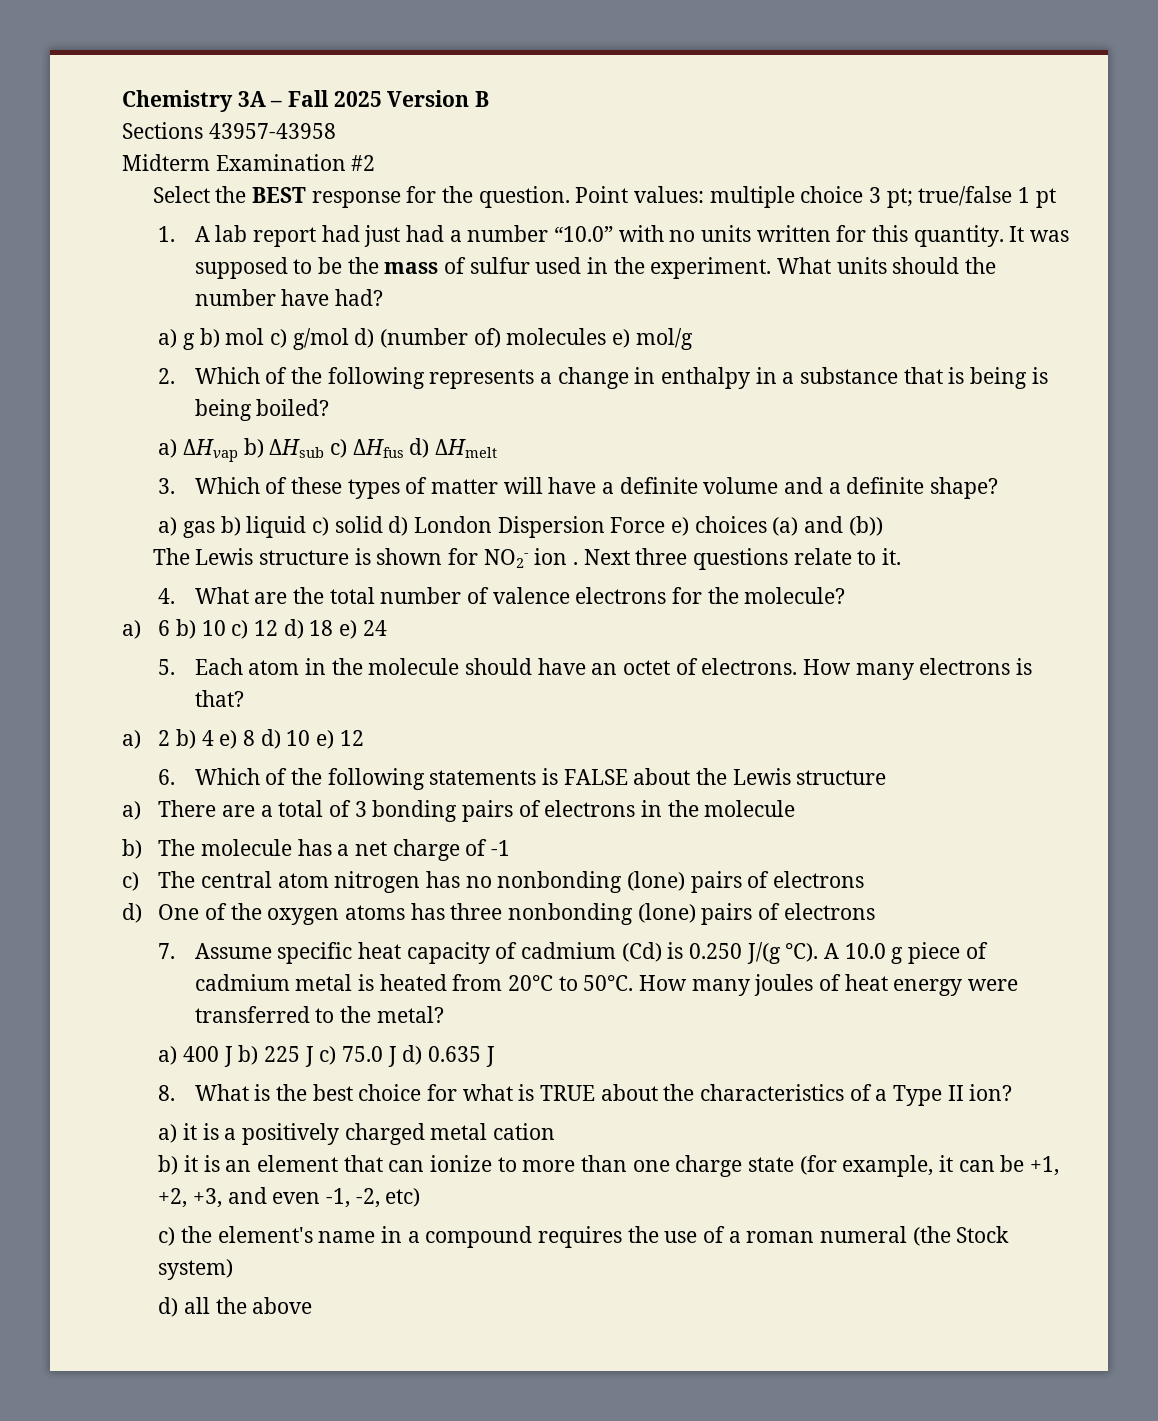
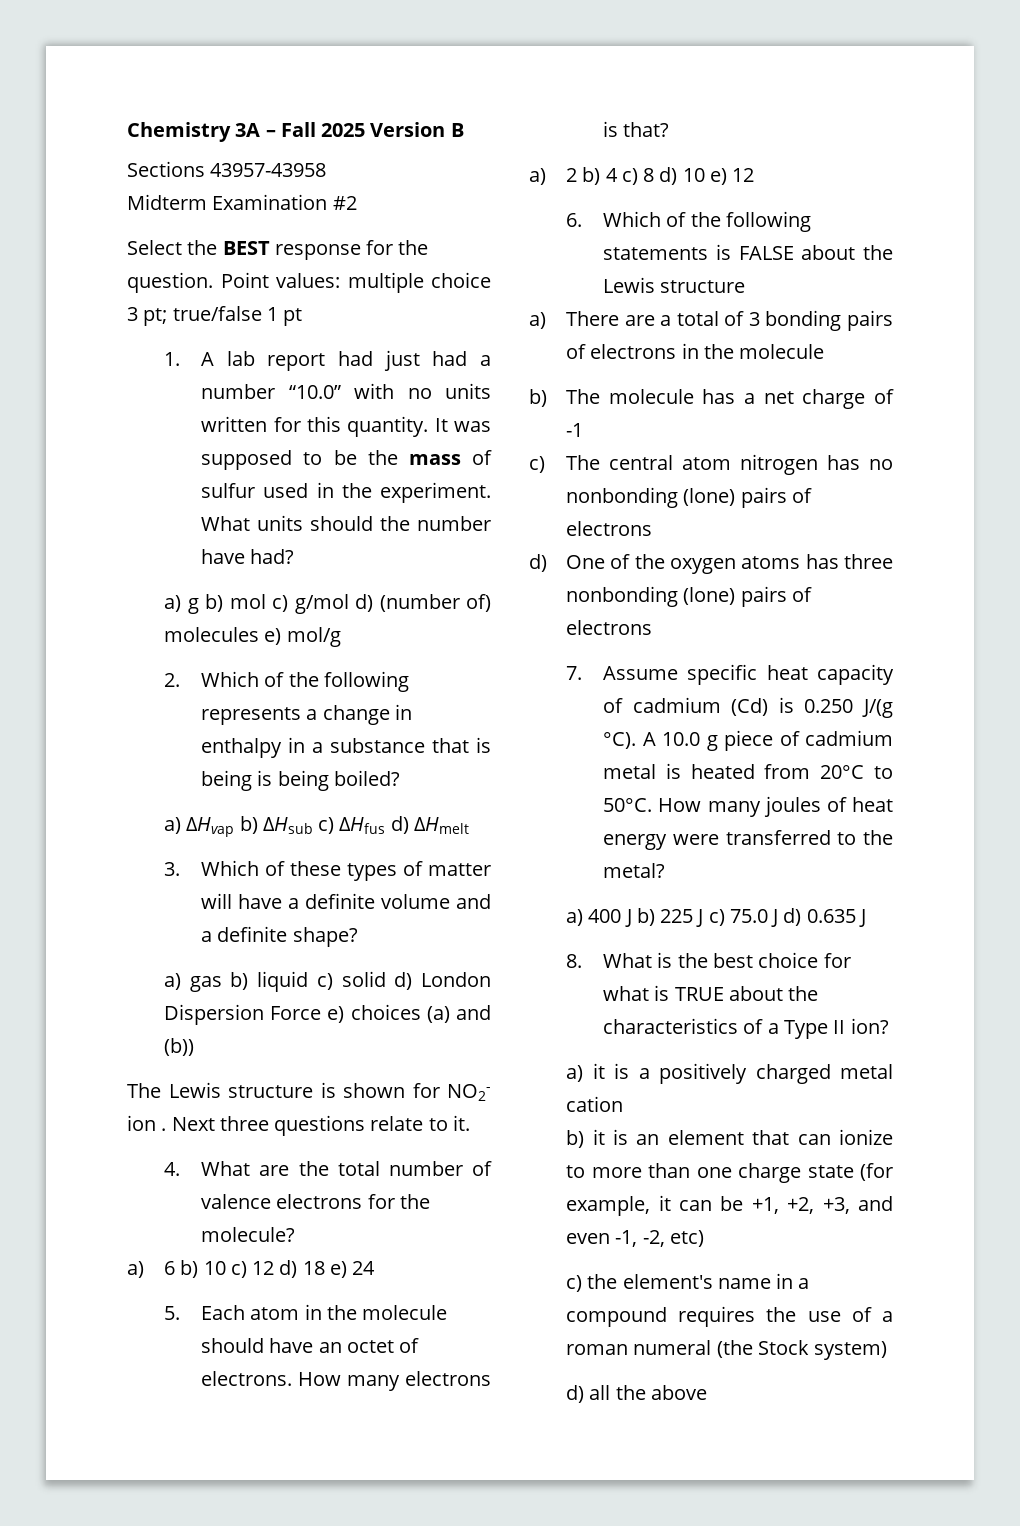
[219,730,238,749] e) -> [621,168,638,185] c)

